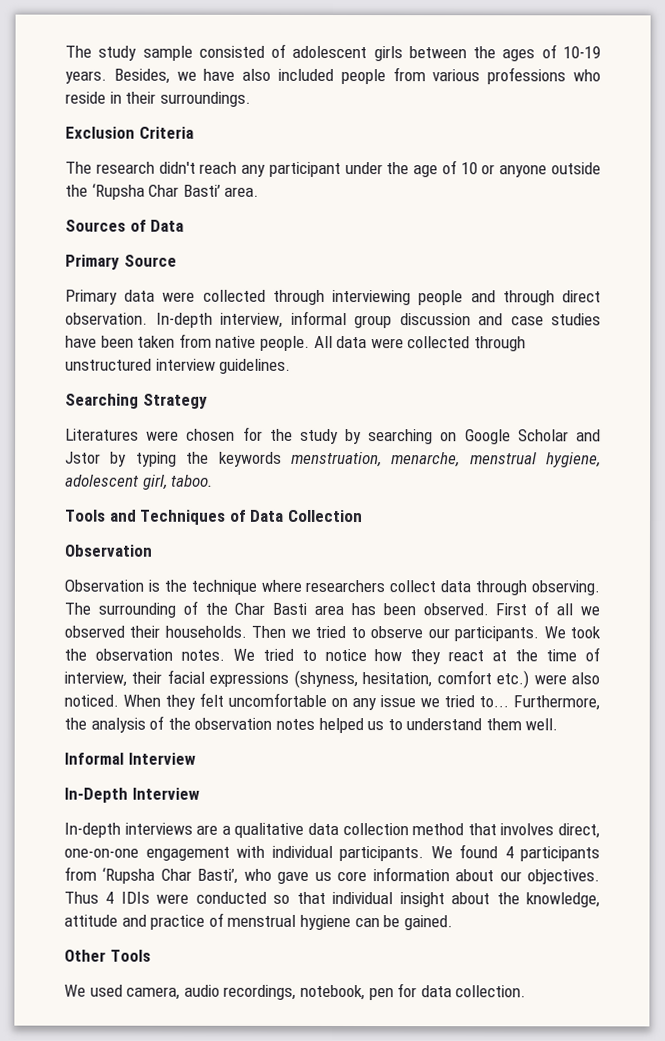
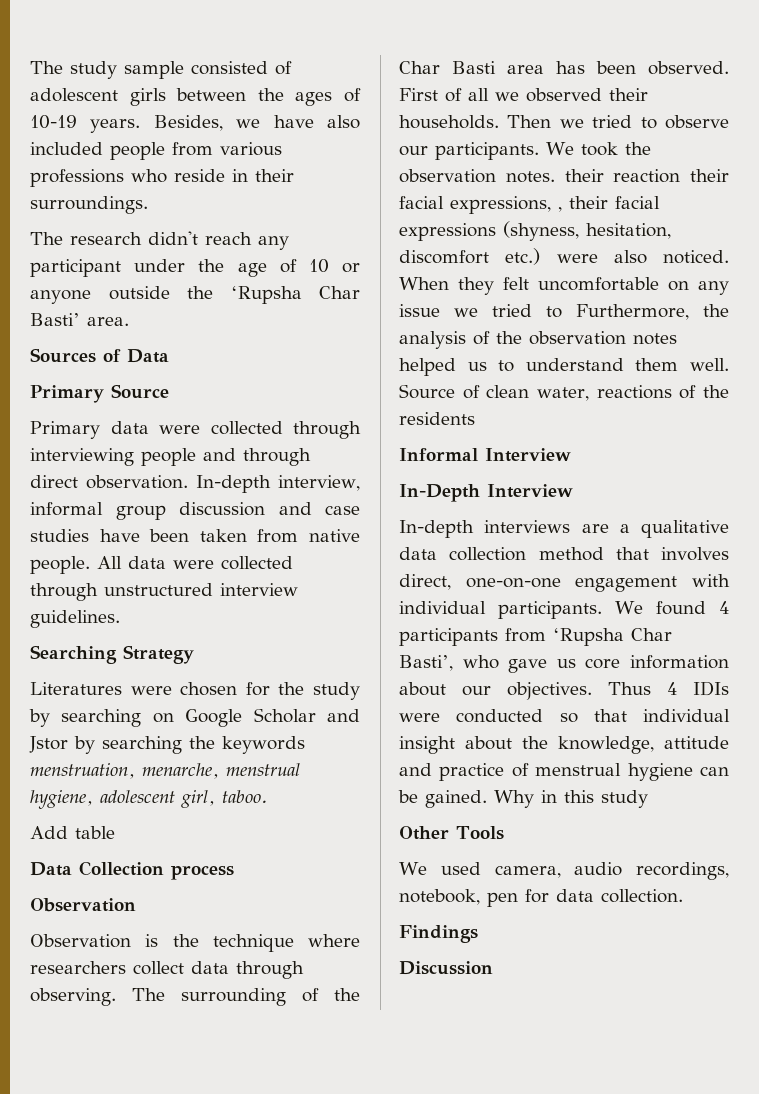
[65,126,194,139] // Exclusion Criteria -> (148, 205) none
[135,451,177,467] typing -> [102,736,182,754] searching
[64,509,247,525] Tools and Techniques of -> [30,826,115,839] Add table //
(363, 516) none -> [171,865,234,880] process
[232,647,600,665] [64,671,127,687] We tried to notice how they react at the time of interview, -> [564,169,729,183] [399,196,562,214] their reaction their facial expressions, ,
[436,670,492,685] comfort -> [399,250,489,264] discomfort
[479,696,509,708] to... -> [546,306,562,318] to
(559, 724) none -> [399,384,729,401] [399,412,475,425] Source of clean water, reactions of the residents
(453, 923) none -> [494,790,648,808] Why in this study
(527, 991) none -> [399,925,478,943] [399,961,493,975] // Findings // Discussion

